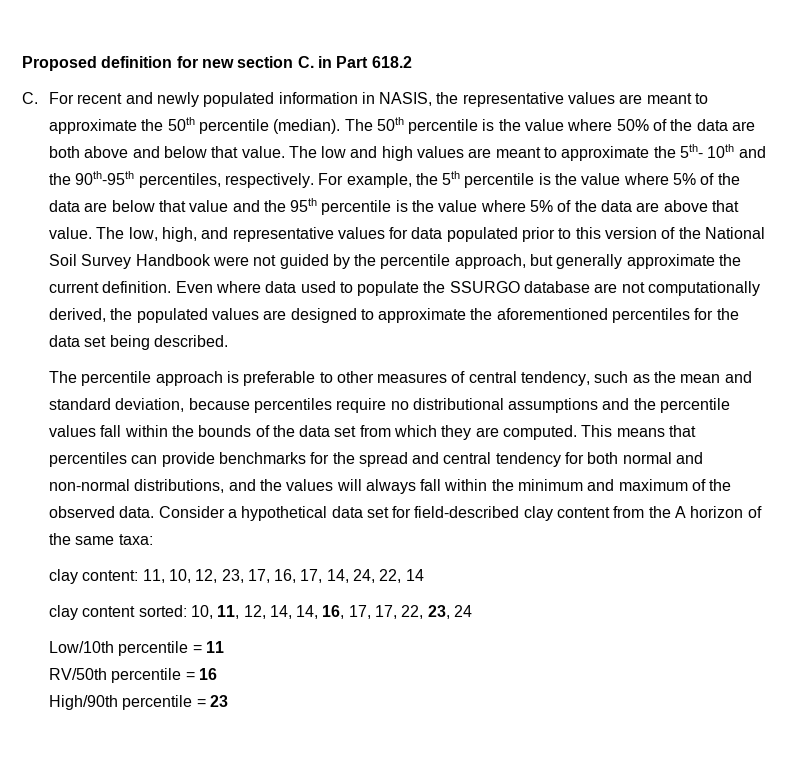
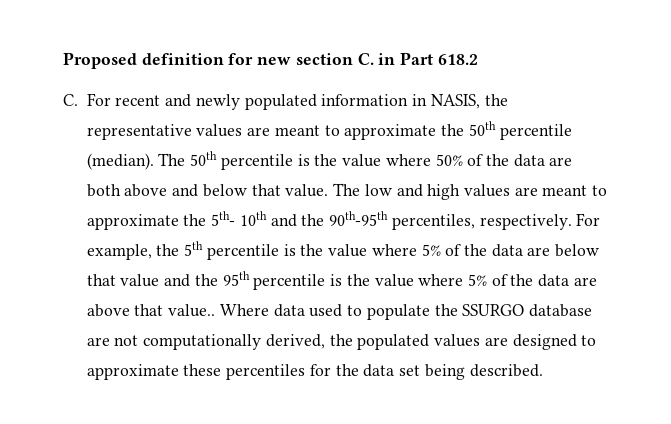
[48,227,766,242] [48,254,742,269] [48,281,261,293] value. The low, high, and representative values for data populated prior to this version of the National Soil Survey Handbook were not guided by the percentile approach, but generally approximate the current definition. Even where -> [168,304,269,317] value.. Where
[470,308,608,320] the aforementioned -> [183,364,222,376] these
[48,371,752,386] [48,398,731,413] [48,425,697,440] [48,452,704,467] [48,479,732,494] [48,506,762,521] [48,533,153,545] [48,569,424,584] [48,605,473,620] [48,641,224,656] [48,668,217,683] [48,695,228,710] // The percentile approach is preferable to other measures of central tendency, such as the mean and standard deviation, because percentiles require no distributional assumptions and the percentile values fall within the bounds of the data set from which they are computed. This means that percentiles can provide benchmarks for the spread and central tendency for both normal and non-normal distributions, and the values will always fall within the minimum and maximum of the observed data. Consider a hypothetical data set for field-described clay content from the A horizon of the same taxa: // clay content: 11, 10, 12, 23, 17, 16, 17, 14, 24, 22, 14 // clay content sorted: 10, 11, 12, 14, 14, 16, 17, 17, 22, 23, 24 // Low/10th percentile = 11 // RV/50th percentile = 16 // High/90th percentile = 23 -> (543, 370) none

